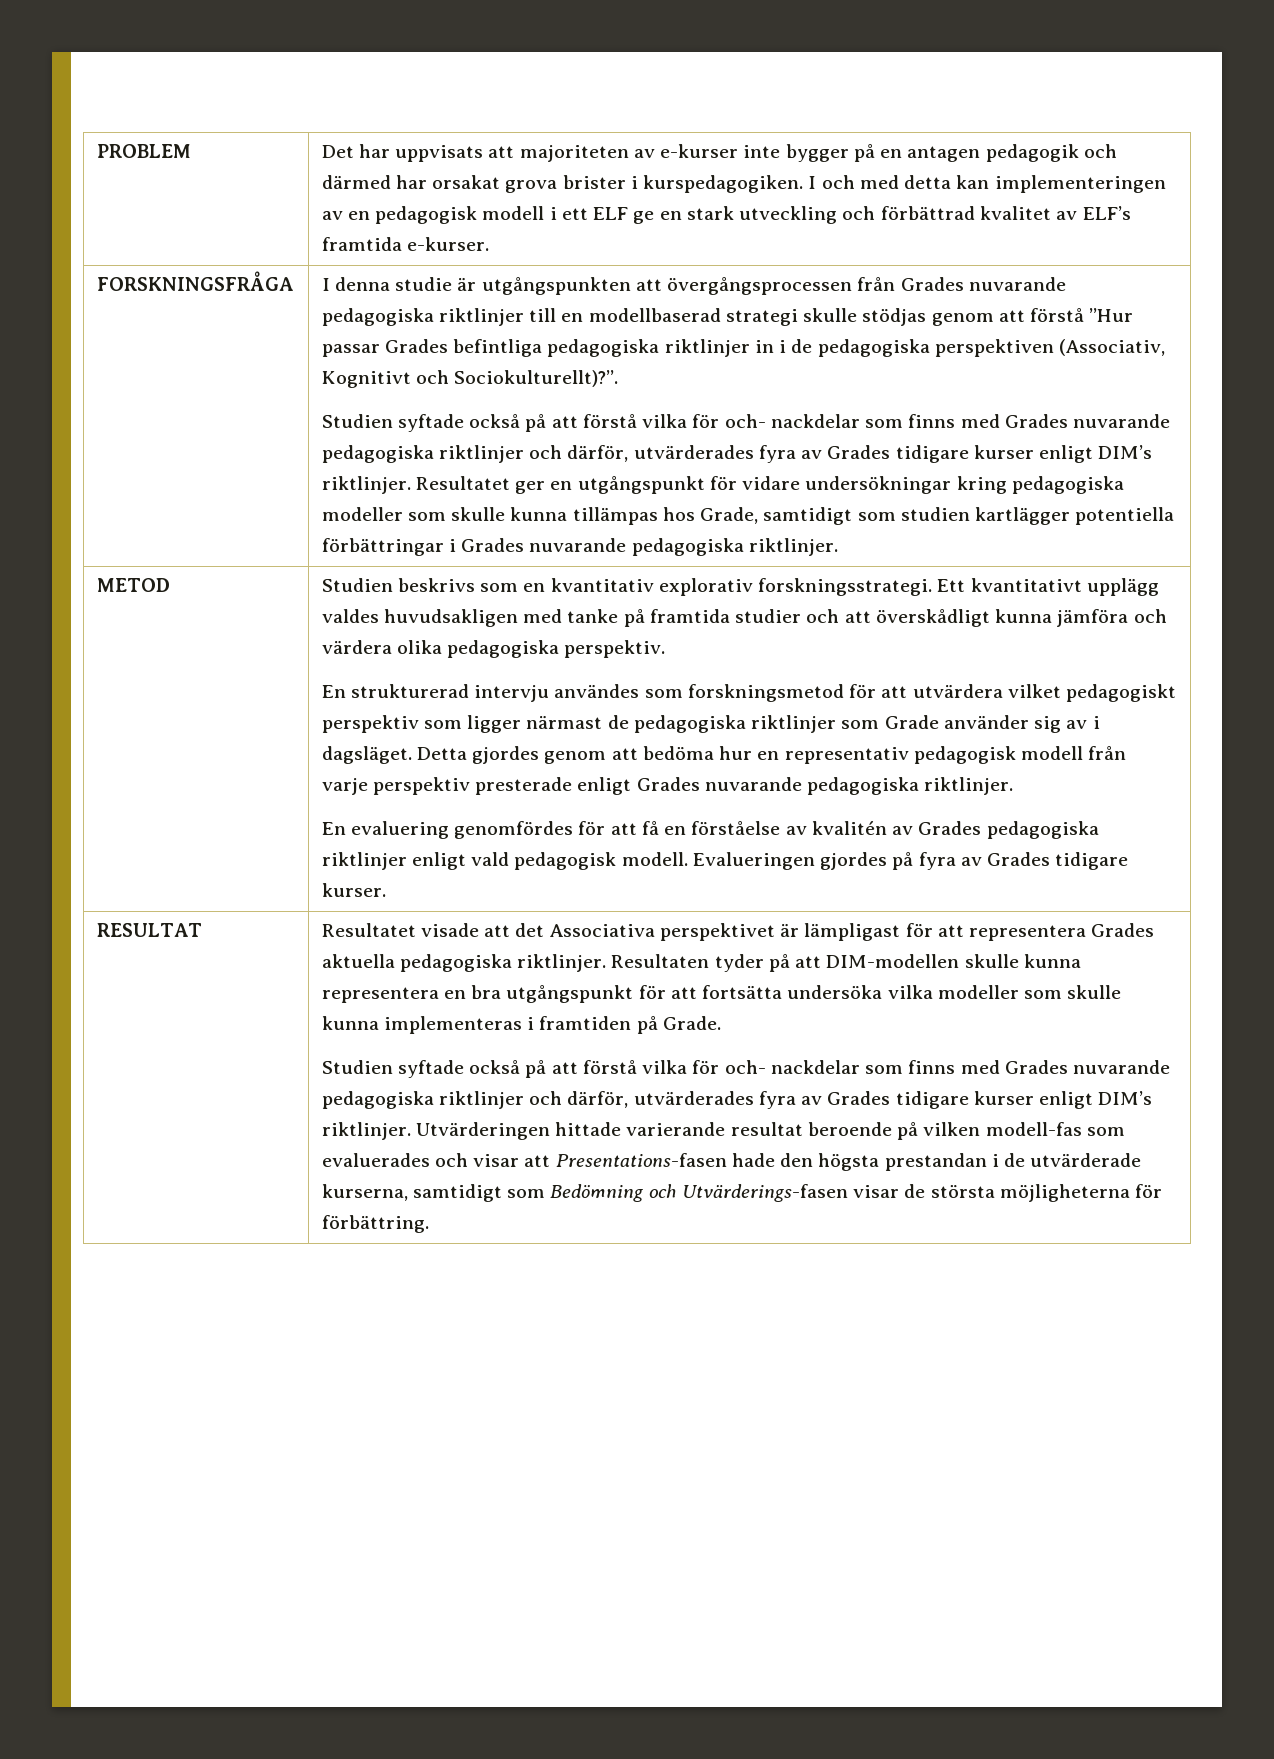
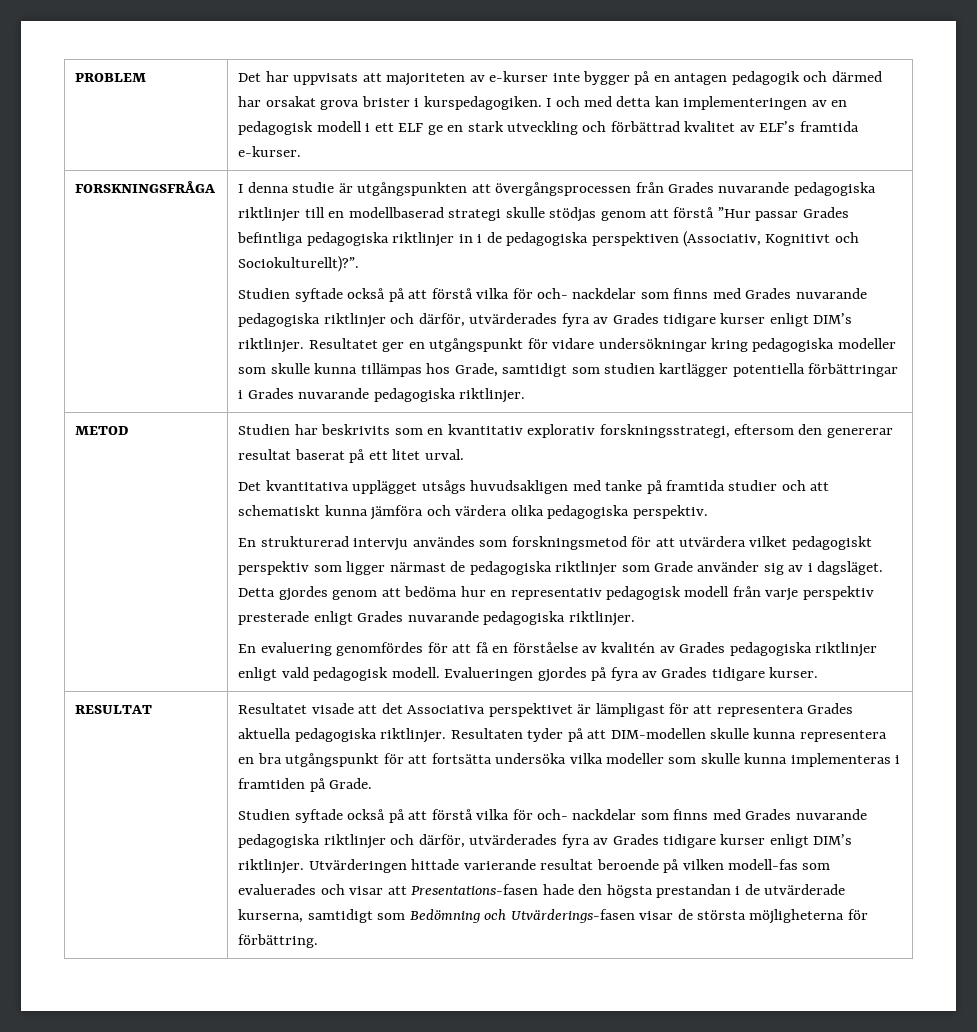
[397,578,475,592] beskrivs -> [294,424,391,435] har beskrivits
[758,578,1159,596] [321,609,379,623] forskningsstrategi. Ett kvantitativt upplägg valdes -> [599,424,893,438] [238,449,464,463] [238,480,466,494] forskningsstrategi, eftersom den genererar resultat baserat på ett litet urval. // Det kvantitativa upplägget utsågs
[875,609,990,627] överskådligt -> [238,505,321,516] schematiskt

